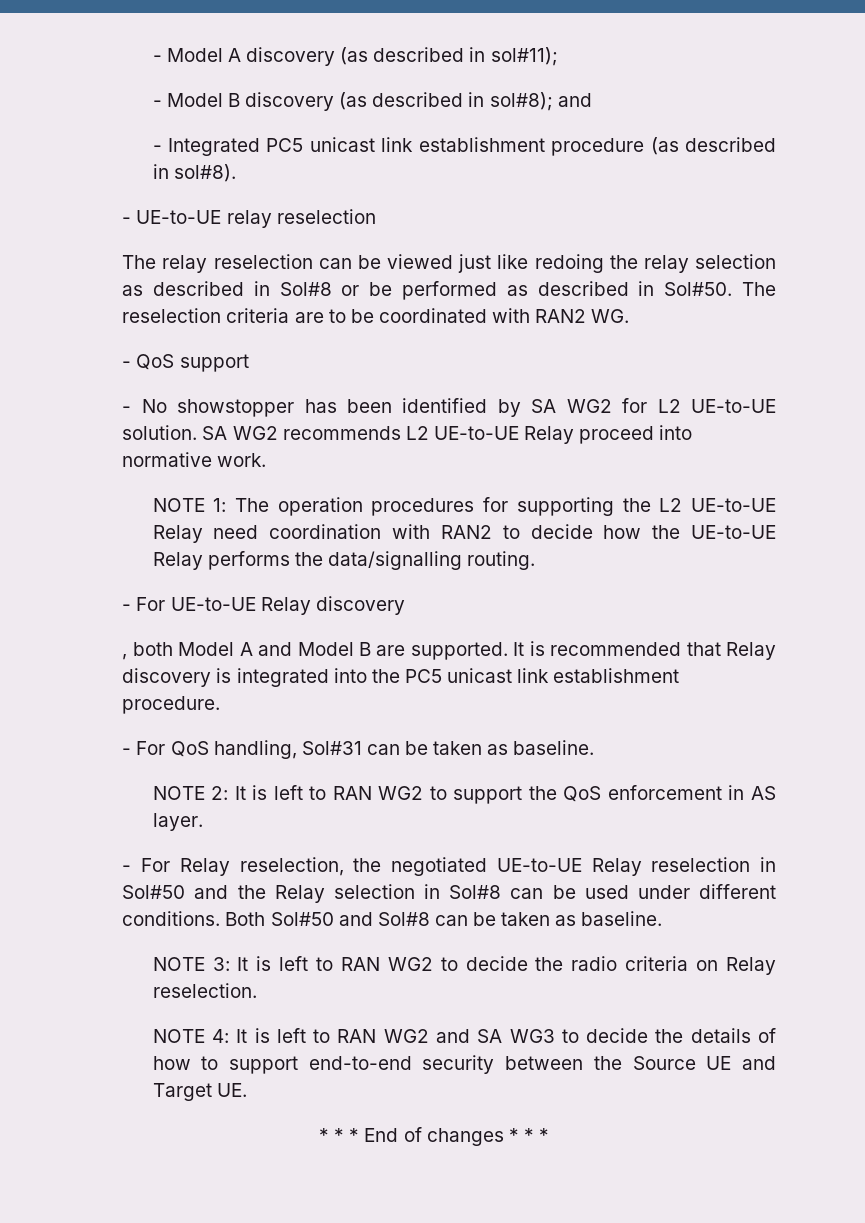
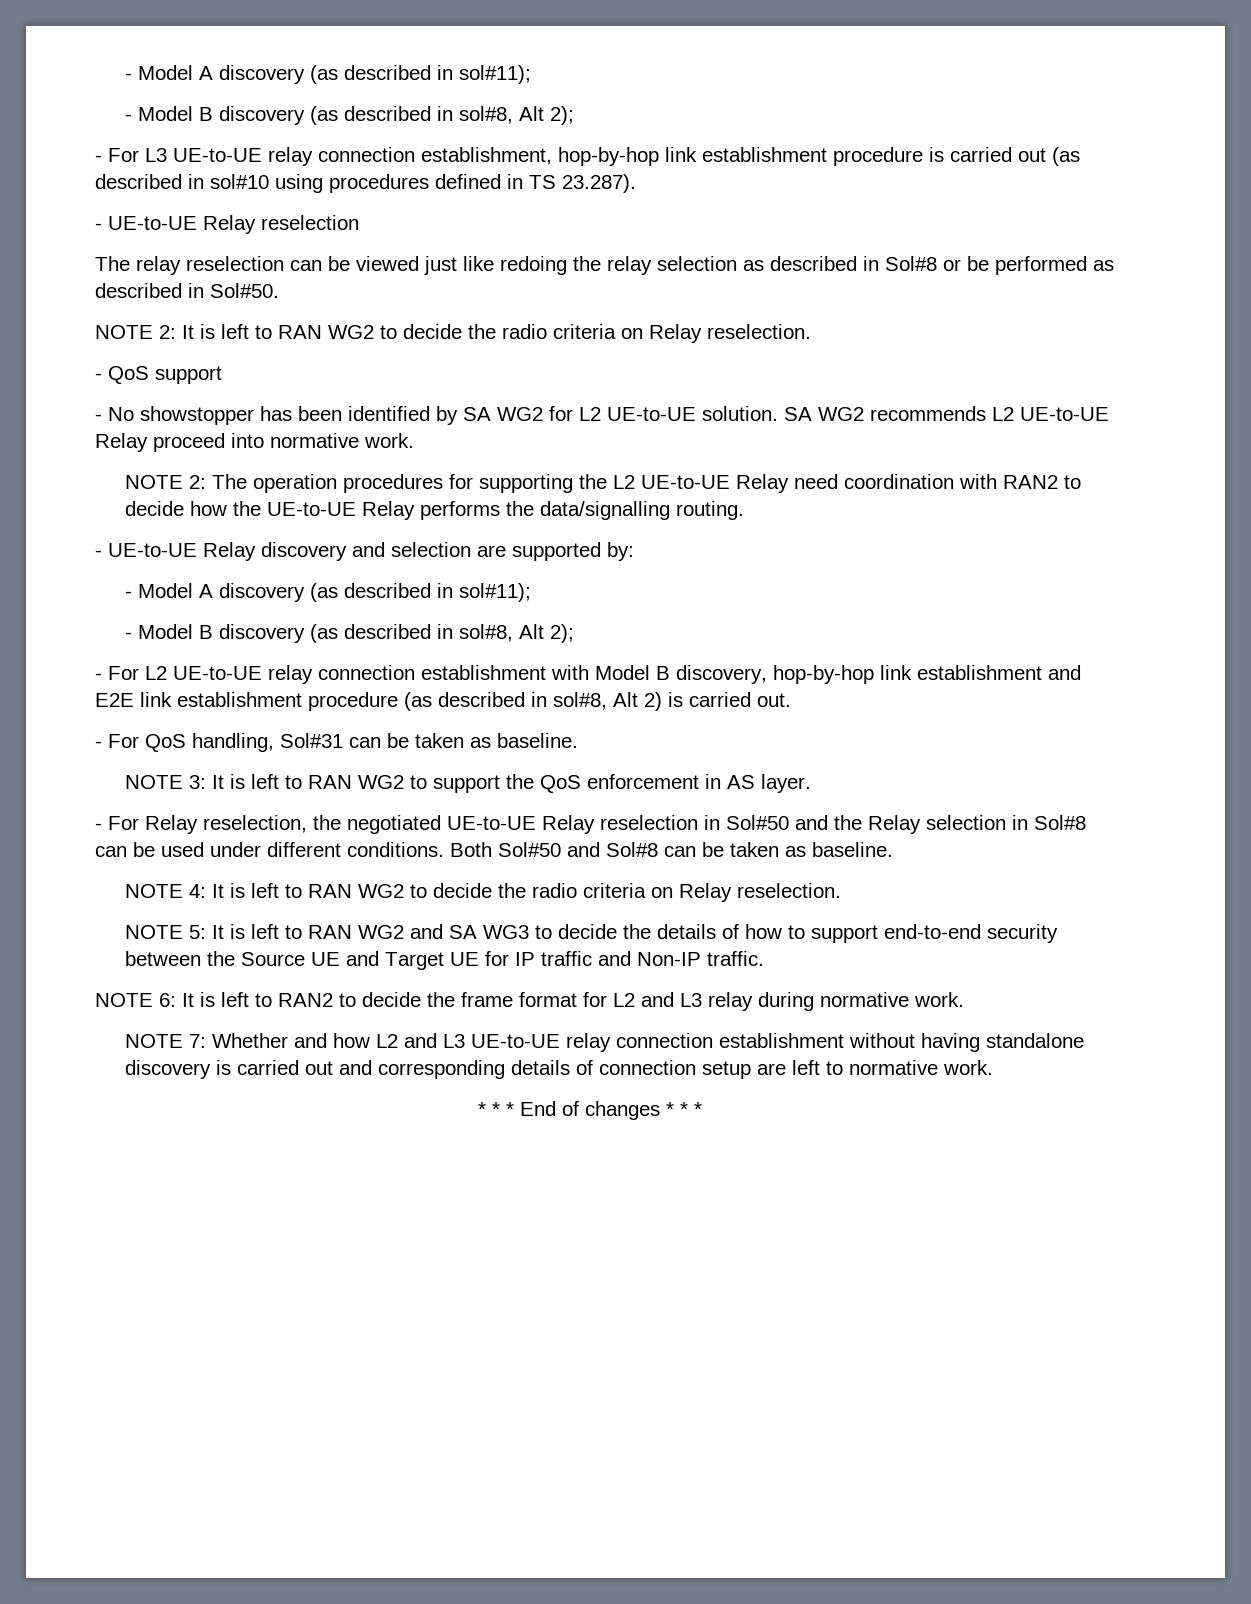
[489,92,592,111] [152,137,776,156] [152,164,236,182] [122,210,272,228] sol#8); and // - Integrated PC5 unicast link establishment procedure (as described in sol#8). // - UE-to-UE relay -> [459,106,575,125] [95,147,1081,166] [95,174,637,193] [95,215,257,234] sol#8, Alt 2); // - For L3 UE-to-UE relay connection establishment, hop-by-hop link establishment procedure is carried out (as described in sol#10 using procedures defined in TS 23.287). // - UE-to-UE Relay
[742,282,777,296] [122,308,630,323] The reselection criteria are to be coordinated with RAN2 WG. -> [95,324,812,343] // NOTE 2: It is left to RAN WG2 to decide the radio criteria on Relay reselection.
[213,498,227,512] 1: -> [189,475,207,489] 2:
[136,597,166,611] For -> (103, 553) none
[122,641,776,660] [122,668,680,687] [122,696,221,714] // , both Model A and Model B are supported. It is recommended that Relay discovery is integrated into the PC5 unicast link establishment procedure. -> [352,542,635,561] [125,583,532,602] [125,624,575,643] [95,665,1082,684] [95,692,792,711] and selection are supported by: // - Model A discovery (as described in sol#11); // - Model B discovery (as described in sol#8, Alt 2); // - For L2 UE-to-UE relay connection establishment with Model B discovery, hop-by-hop link establishment and E2E link establishment procedure (as described in sol#8, Alt 2) is carried out.
[211,786,229,800] 2: -> [189,775,207,789] 3:
[212,957,230,971] 3: -> [189,884,207,898] 4:
[211,1029,229,1043] 4: -> [189,925,207,939] 5:
[216,1083,247,1097] UE. -> [450,951,765,966] [95,992,965,1011] [125,1033,1085,1052] [125,1060,994,1079] UE for IP traffic and Non-IP traffic. // NOTE 6: It is left to RAN2 to decide the frame format for L2 and L3 relay during normative work. // NOTE 7: Whether and how L2 and L3 UE-to-UE relay connection establishment without having standalone discovery is carried out and corresponding details of connection setup are left to normative work.

